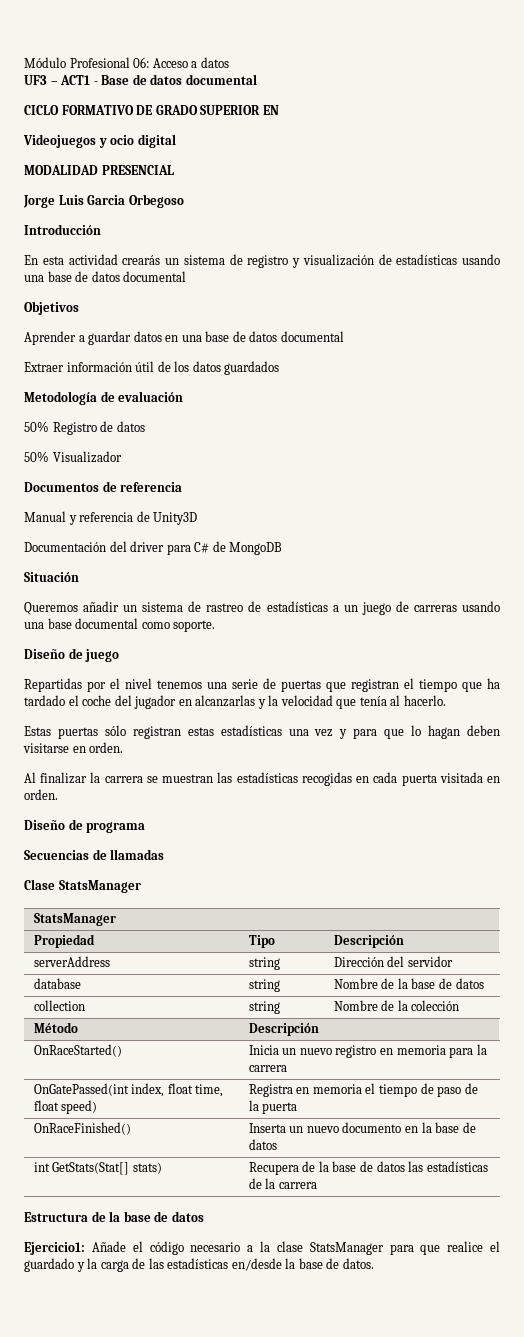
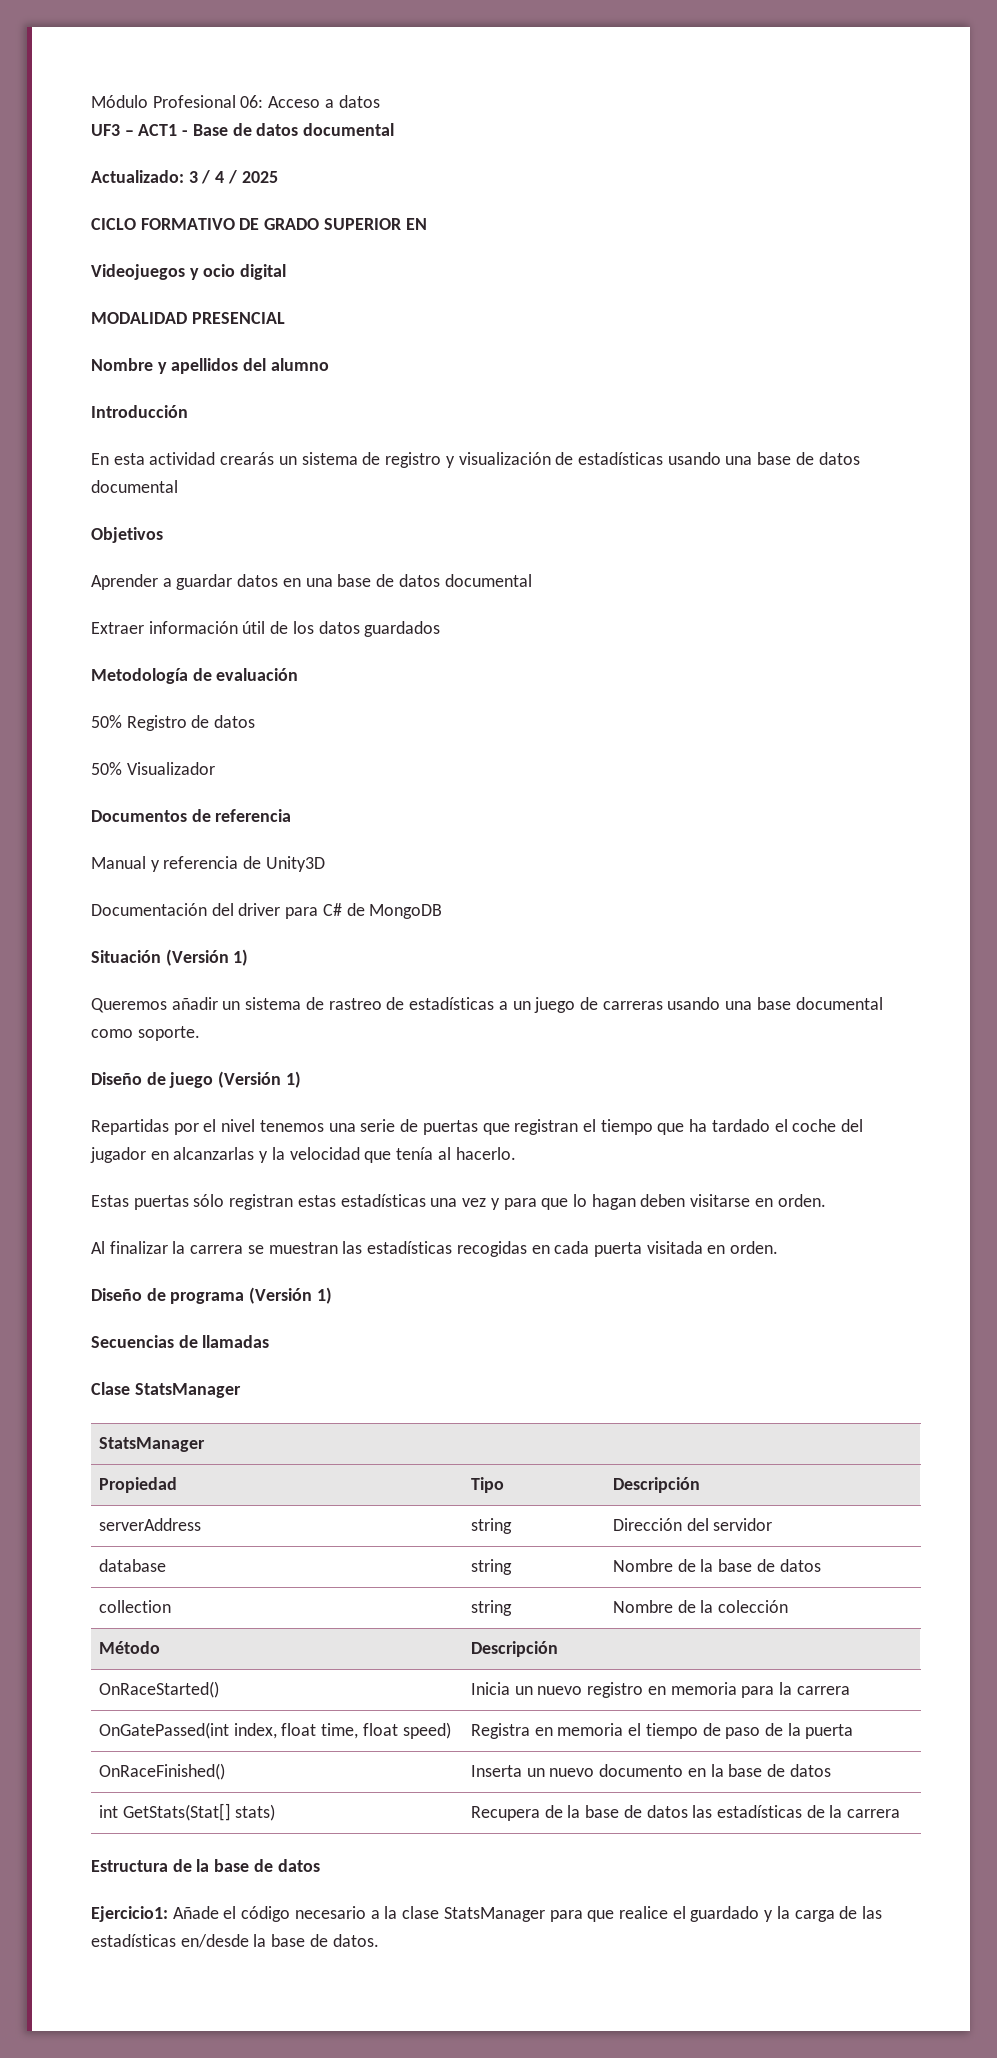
(257, 79) none -> [91,170,278,184] // Actualizado: 3 / 4 / 2025
[23,194,184,208] Jorge Luis Garcia Orbegoso -> [91,358,329,374] Nombre y apellidos del alumno
(79, 577) none -> [165,949,249,966] (Versión 1)
(120, 655) none -> [218,1071,301,1088] (Versión 1)
(146, 827) none -> [249,1287,332,1304] (Versión 1)

